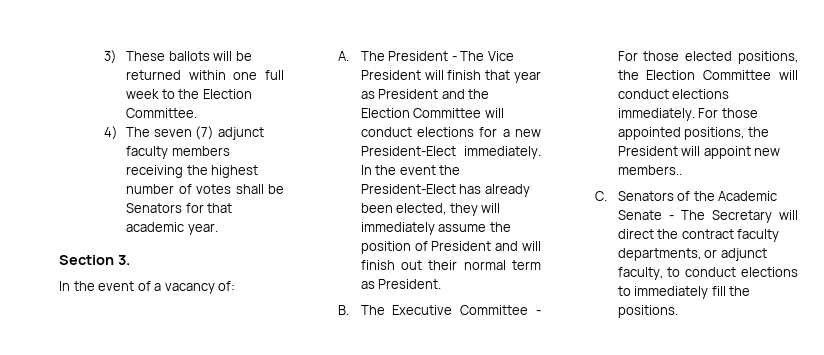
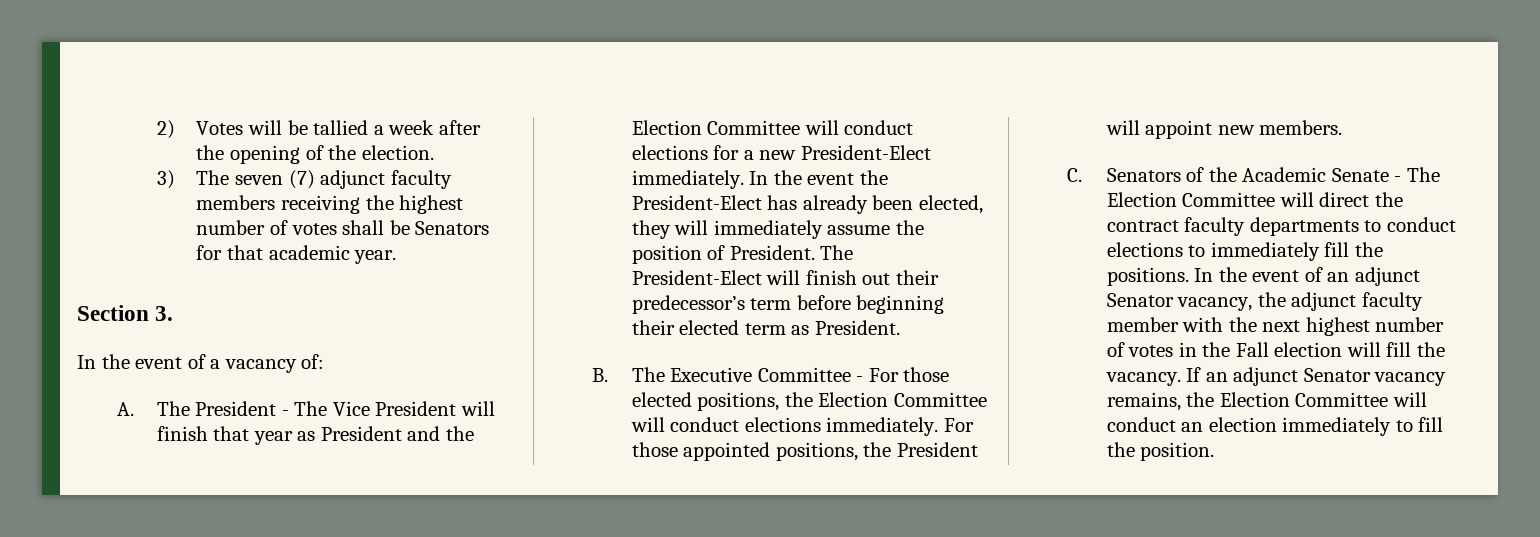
[103,50,252,64] [126,70,284,80] [126,89,252,99] [126,108,198,118] [103,126,118,140] 3) These ballots will be returned within one full week to the Election Committee. // 4) -> [156,120,481,139] [196,145,434,164] [156,170,175,189] 2) Votes will be tallied a week after the opening of the election. // 3)
[431,241,519,251] President and -> [729,245,854,260] [631,270,762,285] President. The President-Elect
[463,260,506,270] normal -> [631,295,945,314] [631,320,740,335] predecessor’s term before beginning their elected
[617,165,682,175] members.. -> [1259,120,1343,135] members.
[711,210,772,223] Secretary -> [1106,192,1276,207] Election Committee
[617,248,767,261] [617,267,663,280] departments, or adjunct faculty, -> [1249,217,1359,236] departments
(678, 311) none -> [1194,267,1420,286] [1106,292,1423,311] [1106,317,1445,336] [1106,342,1445,357] [1105,367,1447,386] [1106,392,1427,411] [1106,417,1444,436] [1106,442,1215,461] In the event of an adjunct Senator vacancy, the adjunct faculty member with the next highest number of votes in the Fall election will fill the vacancy. If an adjunct Senator vacancy remains, the Election Committee will conduct an election immediately to fill the position.

